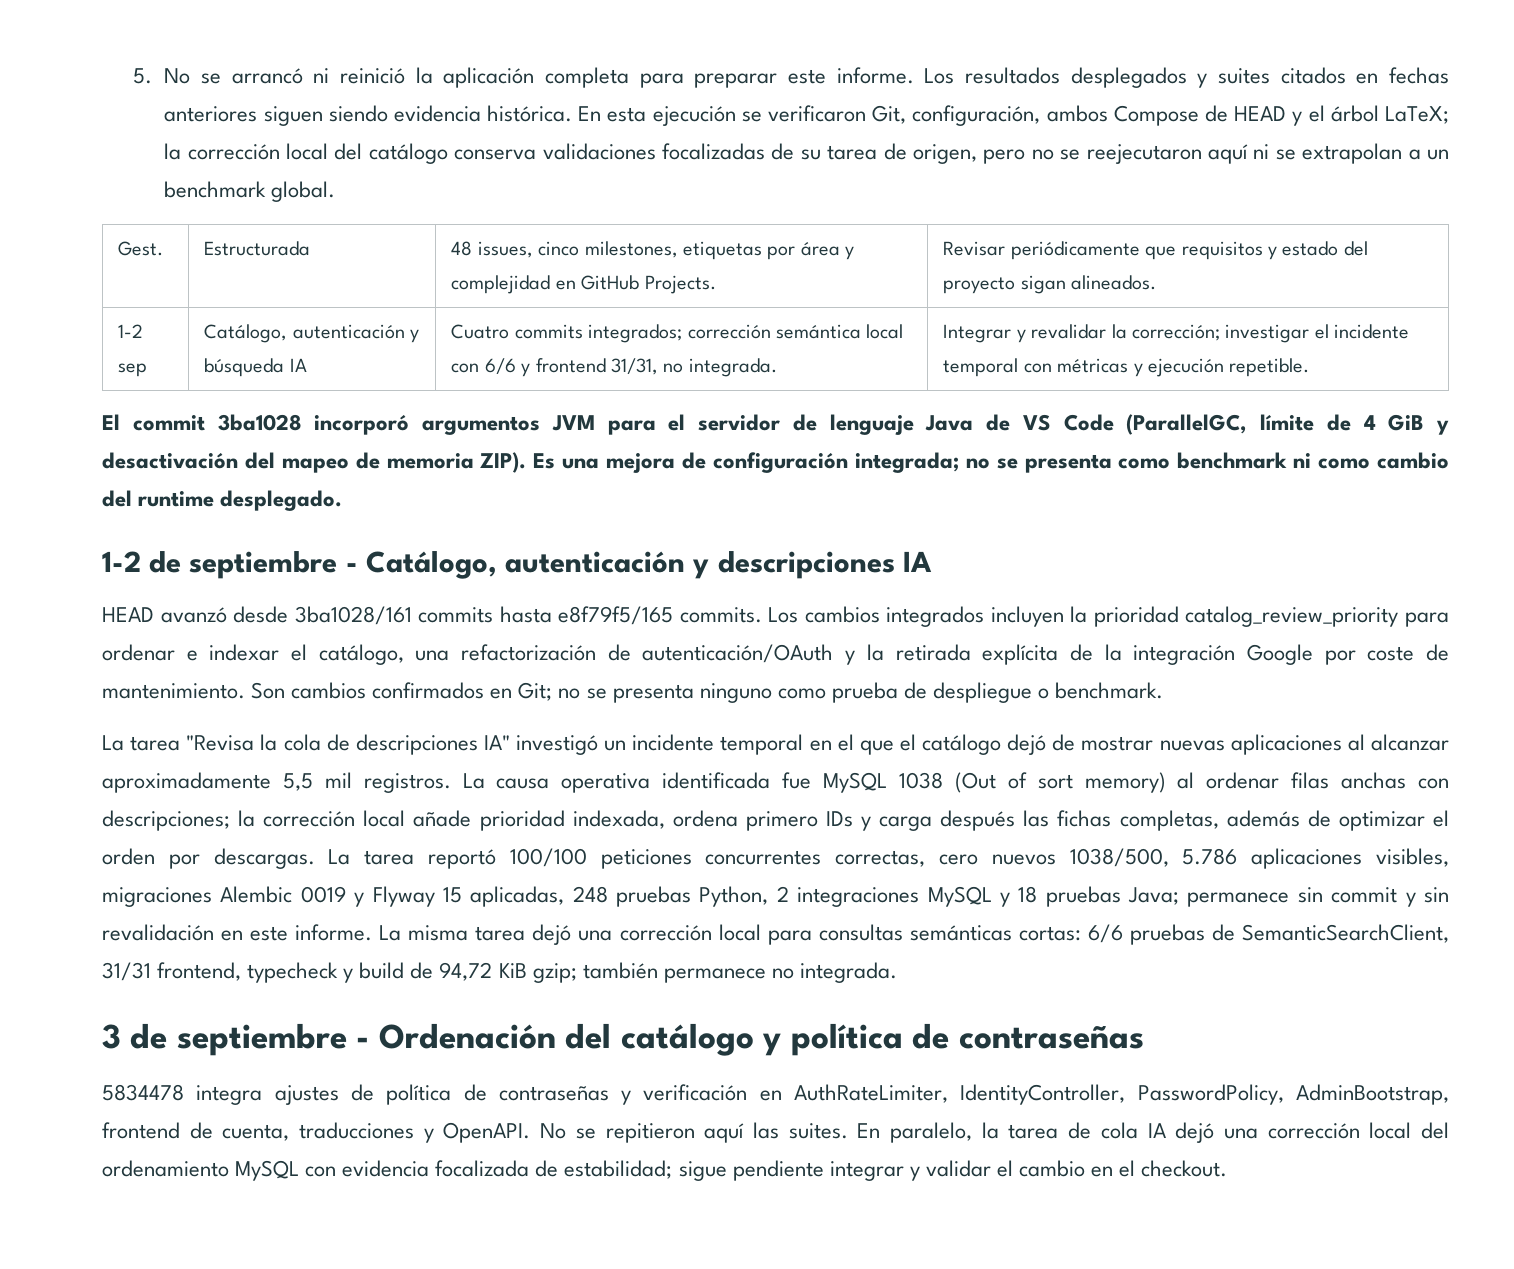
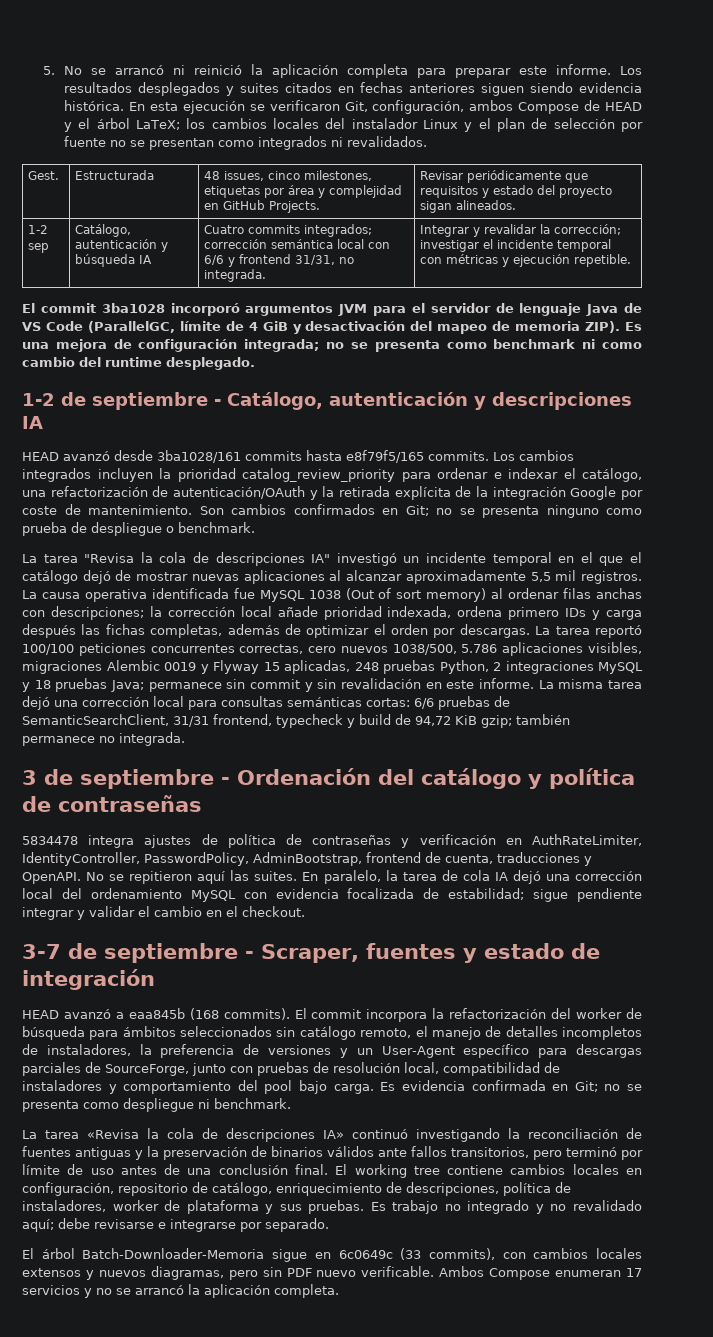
[164,143,1449,164] [164,181,336,202] la corrección local del catálogo conserva validaciones focalizadas de su tarea de origen, pero no se reejecutaron aquí ni se extrapolan a un benchmark global. -> [186,118,643,132] [64,136,428,150] los cambios locales del instalador Linux y el plan de selección por fuente no se presentan como integrados ni revalidados.
(1228, 1168) none -> [22,943,600,963] [22,969,155,990] [22,1008,642,1022] [22,1026,643,1040] [22,1044,642,1058] [22,1062,560,1076] [22,1080,643,1094] [22,1098,291,1112] [22,1128,642,1142] [22,1146,643,1160] [22,1164,642,1178] [22,1182,571,1196] [22,1200,643,1214] [22,1218,329,1232] [22,1248,642,1262] [22,1266,642,1280] [22,1284,339,1298] // 3-7 de septiembre - Scraper, fuentes y estado de integración // HEAD avanzó a eaa845b (168 commits). El commit incorpora la refactorización del worker de búsqueda para ámbitos seleccionados sin catálogo remoto, el manejo de detalles incompletos de instaladores, la preferencia de versiones y un User-Agent específico para descargas parciales de SourceForge, junto con pruebas de resolución local, compatibilidad de instaladores y comportamiento del pool bajo carga. Es evidencia confirmada en Git; no se presenta como despliegue ni benchmark. // La tarea «Revisa la cola de descripciones IA» continuó investigando la reconciliación de fuentes antiguas y la preservación de binarios válidos ante fallos transitorios, pero terminó por límite de uso antes de una conclusión final. El working tree contiene cambios locales en configuración, repositorio de catálogo, enriquecimiento de descripciones, política de instaladores, worker de plataforma y sus pruebas. Es trabajo no integrado y no revalidado aquí; debe revisarse e integrarse por separado. // El árbol Batch-Downloader-Memoria sigue en 6c0649c (33 commits), con cambios locales extensos y nuevos diagramas, pero sin PDF nuevo verificable. Ambos Compose enumeran 17 servicios y no se arrancó la aplicación completa.

